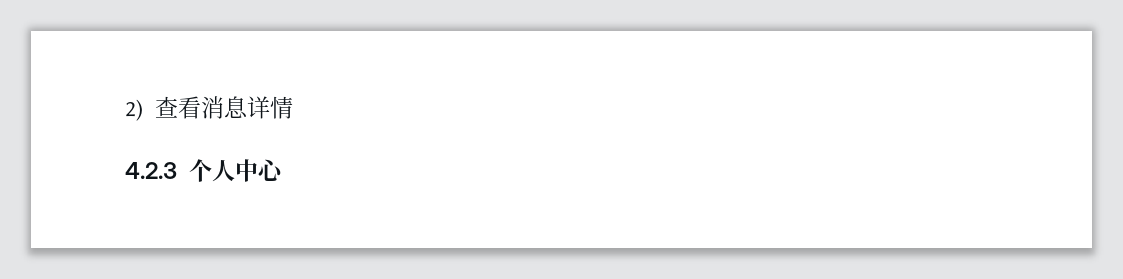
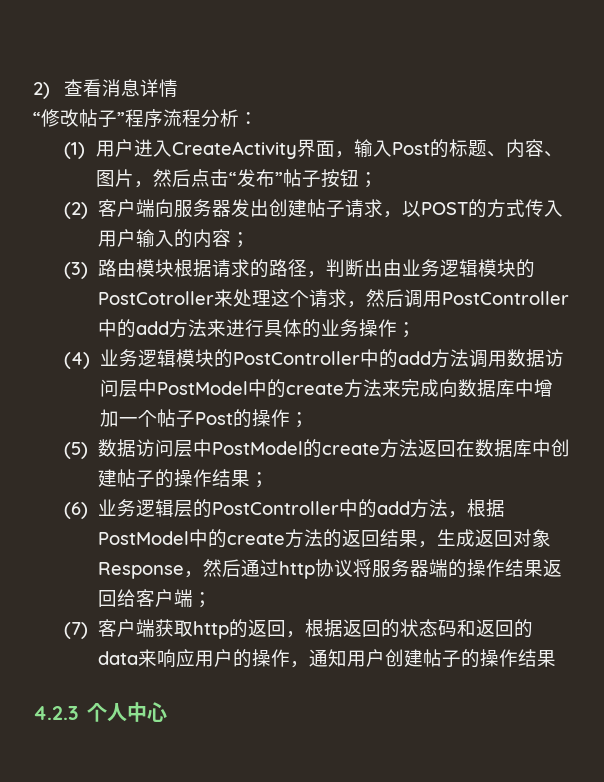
(293, 107) none -> [33,109,258,128] [64,139,563,159] [95,169,378,188] [64,199,563,219] [97,229,250,248] [64,259,535,279] [97,289,569,308] [97,319,416,338] [64,349,564,369] [99,379,553,398] [99,409,309,428] [64,439,570,459] [97,469,269,488] [64,499,505,519] [97,529,551,548] [97,559,562,579] [97,589,212,608] [64,619,533,639] [97,649,556,668] // “修改帖子”程序流程分析： // (1)用户进入CreateActivity界面，输入Post的标题、内容、图片，然后点击“发布”帖子按钮； // (2)客户端向服务器发出创建帖子请求，以POST的方式传入用户输入的内容； // (3)路由模块根据请求的路径，判断出由业务逻辑模块的PostCotroller来处理这个请求，然后调用PostController中的add方法来进行具体的业务操作； // (4)业务逻辑模块的PostController中的add方法调用数据访问层中PostModel中的create方法来完成向数据库中增加一个帖子Post的操作； // (5)数据访问层中PostModel的create方法返回在数据库中创建帖子的操作结果； // (6)业务逻辑层的PostController中的add方法，根据PostModel中的create方法的返回结果，生成返回对象Response，然后通过http协议将服务器端的操作结果返回给客户端； // (7)客户端获取http的返回，根据返回的状态码和返回的data来响应用户的操作，通知用户创建帖子的操作结果

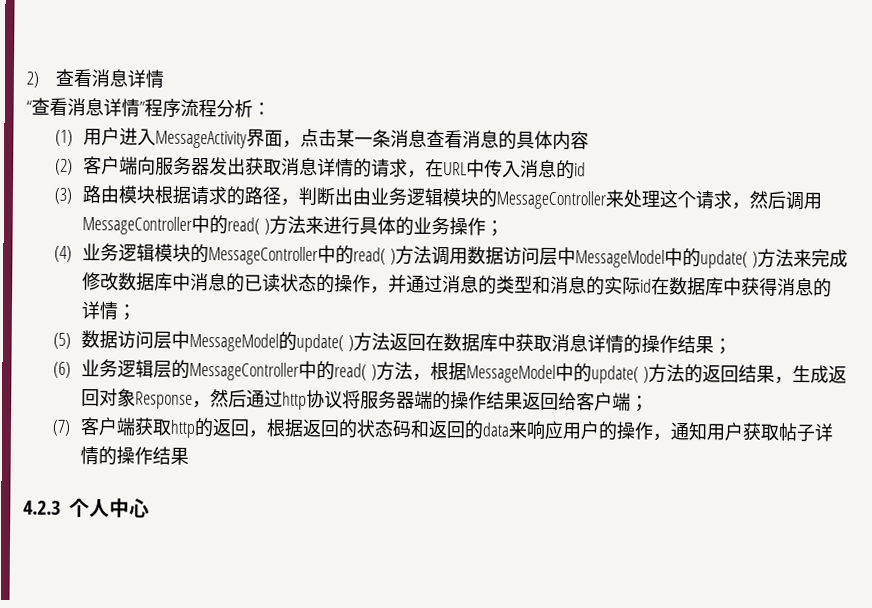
[41,109,117,128] 修改帖子 -> [31,97,140,118] 查看消息详情
[171,139,563,159] [95,169,378,188] CreateActivity界面，输入Post的标题、内容、图片，然后点击“发布”帖子按钮； -> [155,128,590,151] MessageActivity界面，点击某一条消息查看消息的具体内容
[268,199,563,218] [97,229,250,248] 创建帖子请求，以POST的方式传入用户输入的内容； -> [245,157,587,180] 获取消息详情的请求，在URL中传入消息的id
[97,291,214,305] PostCotroller -> [496,190,607,210] MessageController
[441,291,569,305] [97,319,169,338] PostController中的add -> [82,214,271,235] MessageController中的read( )
[232,349,431,368] PostController中的add -> [208,245,397,266] MessageController中的read( )
[156,379,344,398] PostModel中的create -> [575,247,758,269] MessageModel中的update( )
[438,379,553,397] [99,409,290,428] 向数据库中增加一个帖子Post的操作 -> [82,272,833,298] [81,301,120,321] 修改数据库中消息的已读状态的操作，并通过消息的类型和消息的实际id在数据库中获得消息的详情
[211,439,380,458] PostModel的create -> [189,331,355,353] MessageModel的update( )
[550,439,570,457] [97,469,155,488] 创建帖子 -> [515,333,625,354] 获取消息详情
[211,499,505,518] [97,529,285,548] PostController中的add方法，根据PostModel中的create -> [189,360,649,384] MessageController中的read( )方法，根据MessageModel中的update( )
[384,649,461,668] 创建帖子 -> [742,422,835,443] [80,446,100,466] 获取帖子详情

